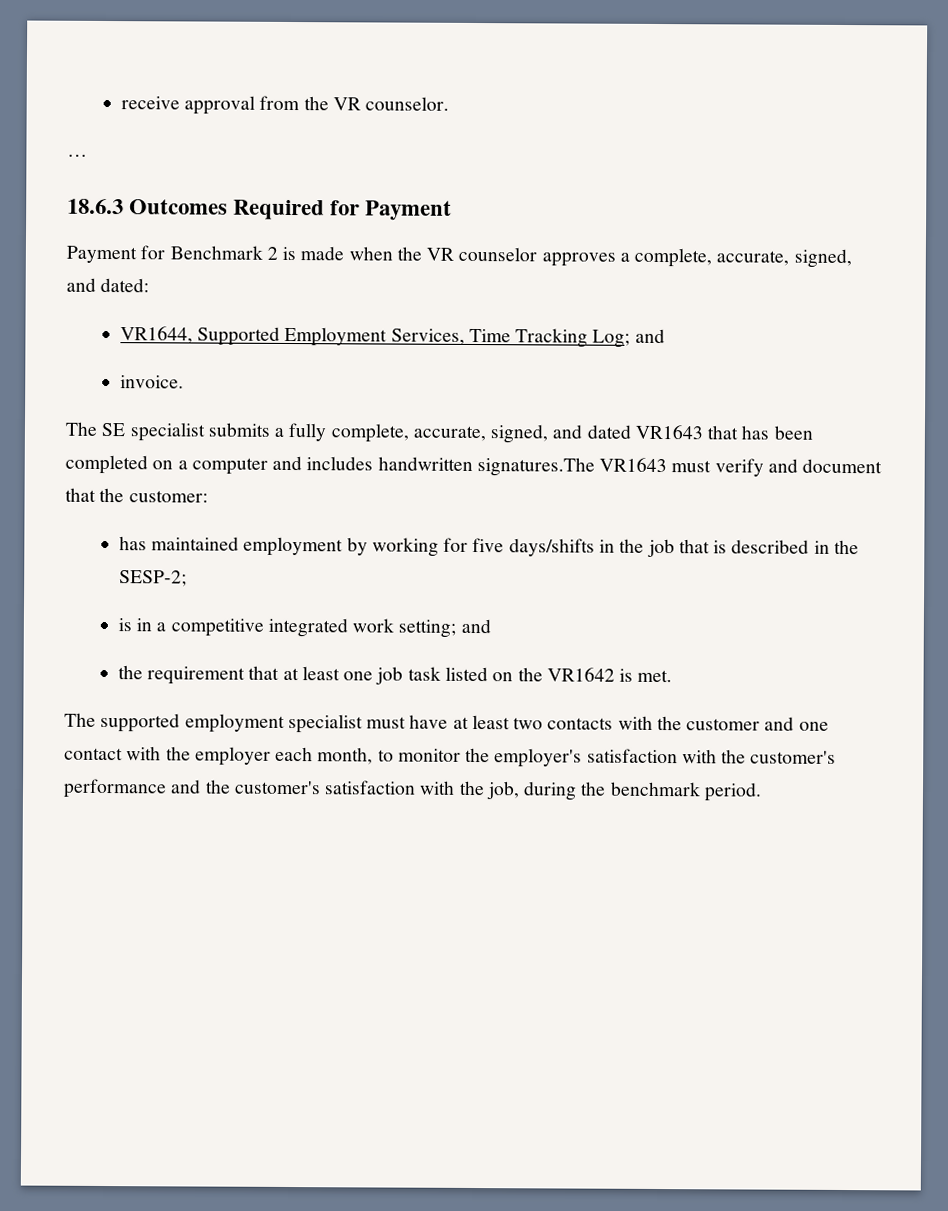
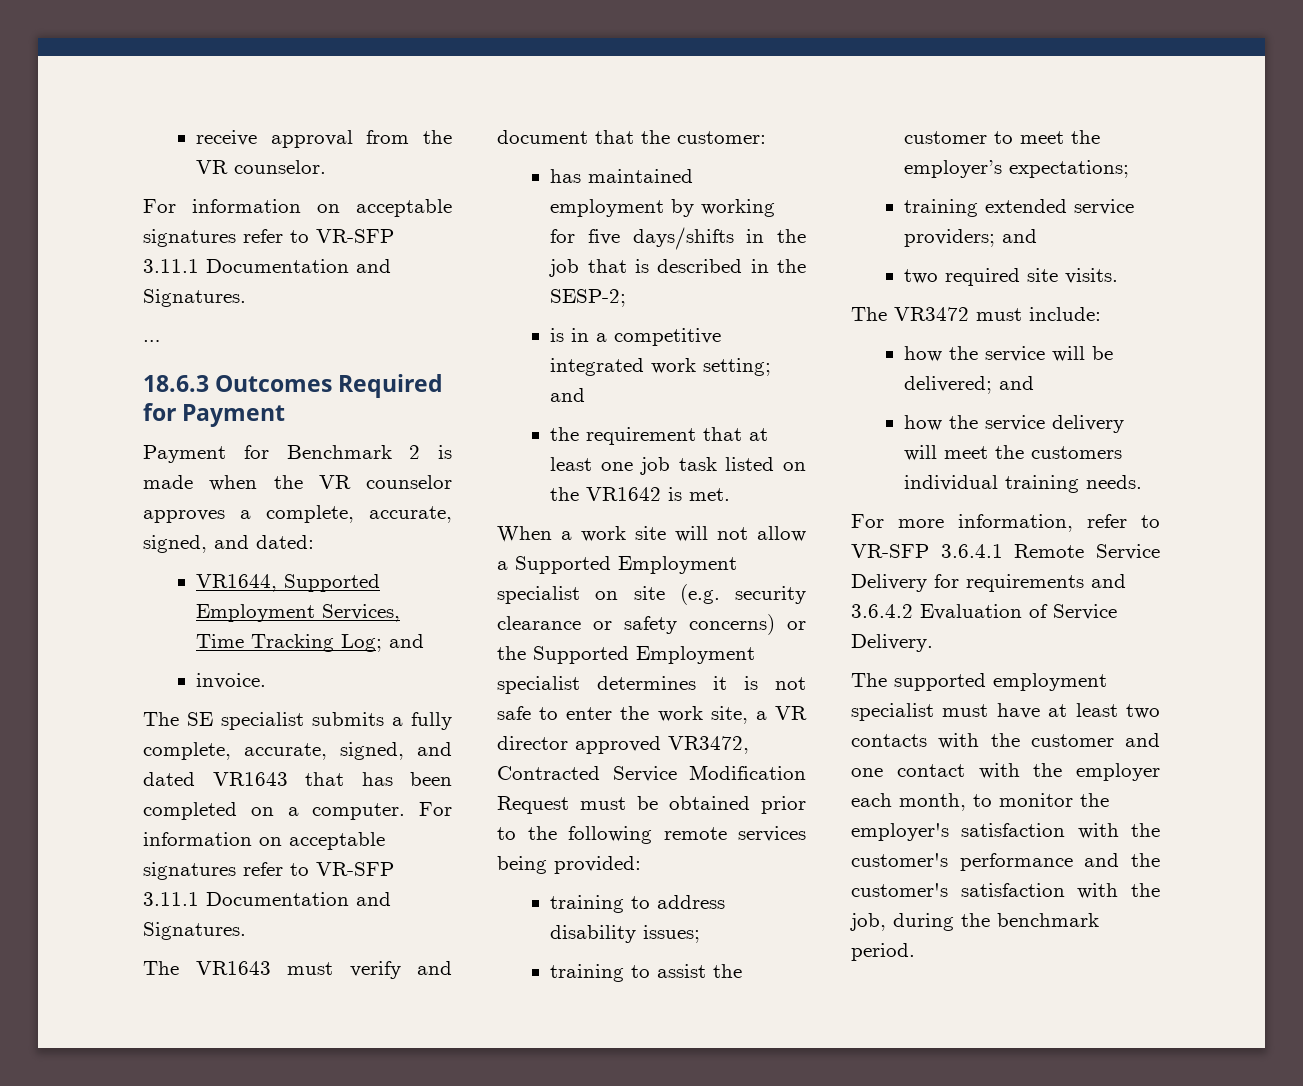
(450, 103) none -> [143,199,452,217] [143,229,394,247] [143,259,391,273] [143,289,246,307] // For information on acceptable signatures refer to VR-SFP 3.11.1 Documentation and Signatures.
[191,455,595,477] computer and includes handwritten signatures.The -> [312,802,452,820] [143,832,385,850] [143,862,394,880] [143,892,391,906] [143,922,246,940] [143,961,179,975] computer. For information on acceptable signatures refer to VR-SFP 3.11.1 Documentation and Signatures. // The
(673, 676) none -> [497,526,806,542] [497,556,737,574] [497,584,806,605] [497,614,806,635] [497,646,755,664] [497,676,806,694] [497,706,807,724] [497,736,749,754] [497,765,806,782] [497,796,806,814] [497,826,806,844] [497,856,641,874] [550,895,726,913] [550,925,701,943] [550,964,743,982] [904,130,1101,144] [904,160,1130,178] [904,199,1135,217] [904,229,1038,247] [904,268,1119,286] [851,307,1101,321] [904,346,1114,362] [904,376,1035,394] [904,415,1125,433] [904,445,1123,461] [904,475,1143,493] [851,514,1160,532] [851,544,1160,560] [851,574,1126,592] [851,604,1117,620] [851,634,933,652] // When a work site will not allow a Supported Employment specialist on site (e.g. security clearance or safety concerns) or the Supported Employment specialist determines it is not safe to enter the work site, a VR director approved VR3472, Contracted Service Modification Request must be obtained prior to the following remote services being provided: // training to address disability issues; // training to assist the customer to meet the employer’s expectations; // training extended service providers; and // two required site visits. // The VR3472 must include: // how the service will be delivered; and // how the service delivery will meet the customers individual training needs. // For more information, refer to VR-SFP 3.6.4.1 Remote Service Delivery for requirements and 3.6.4.2 Evaluation of Service Delivery.

